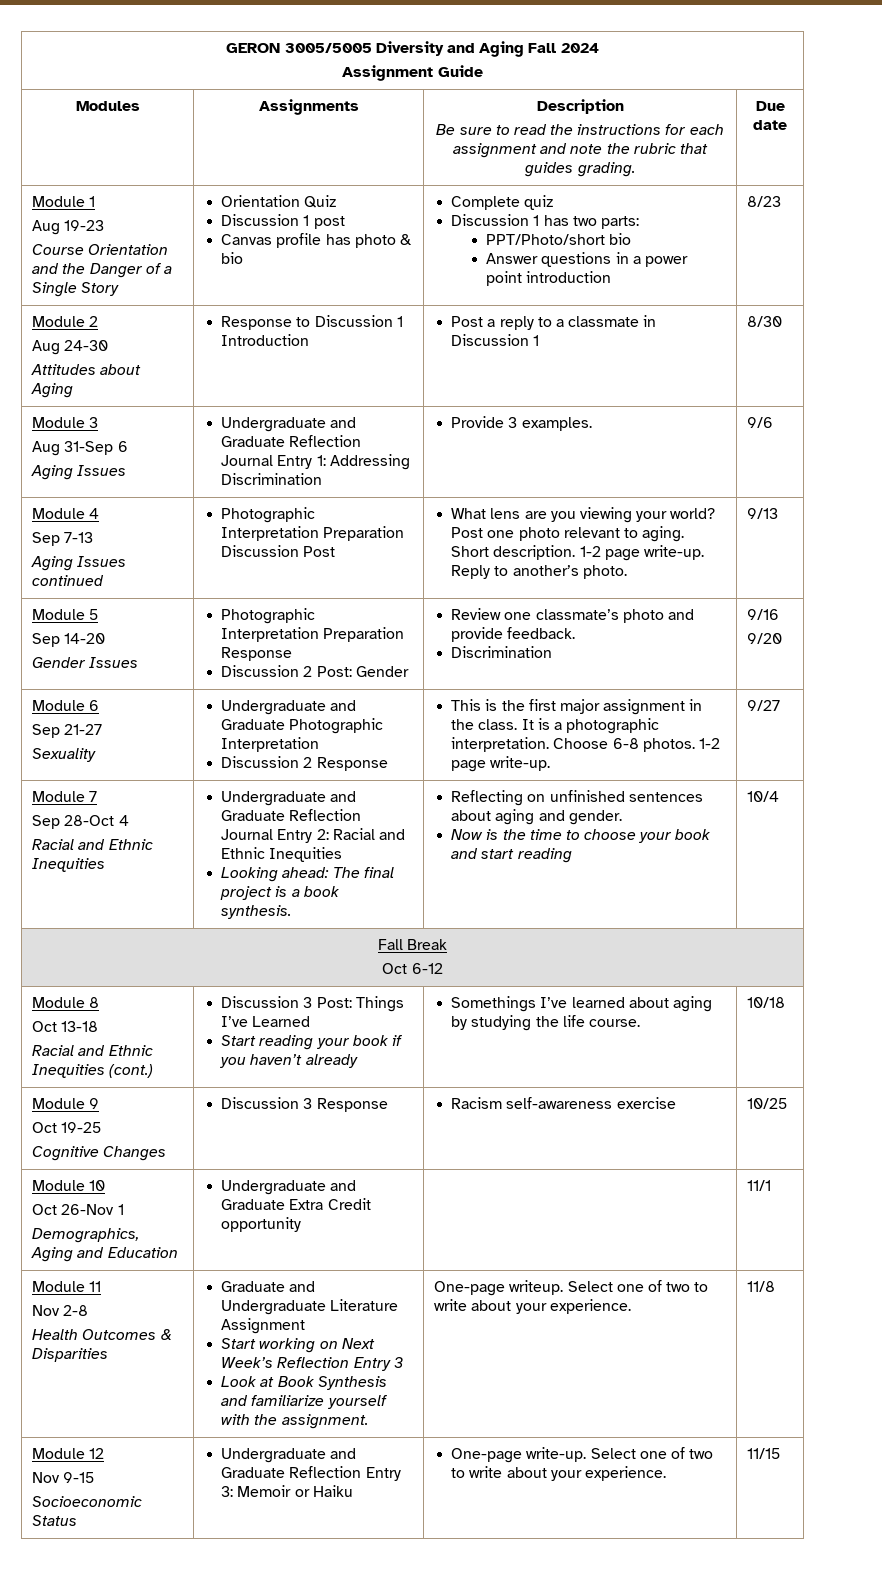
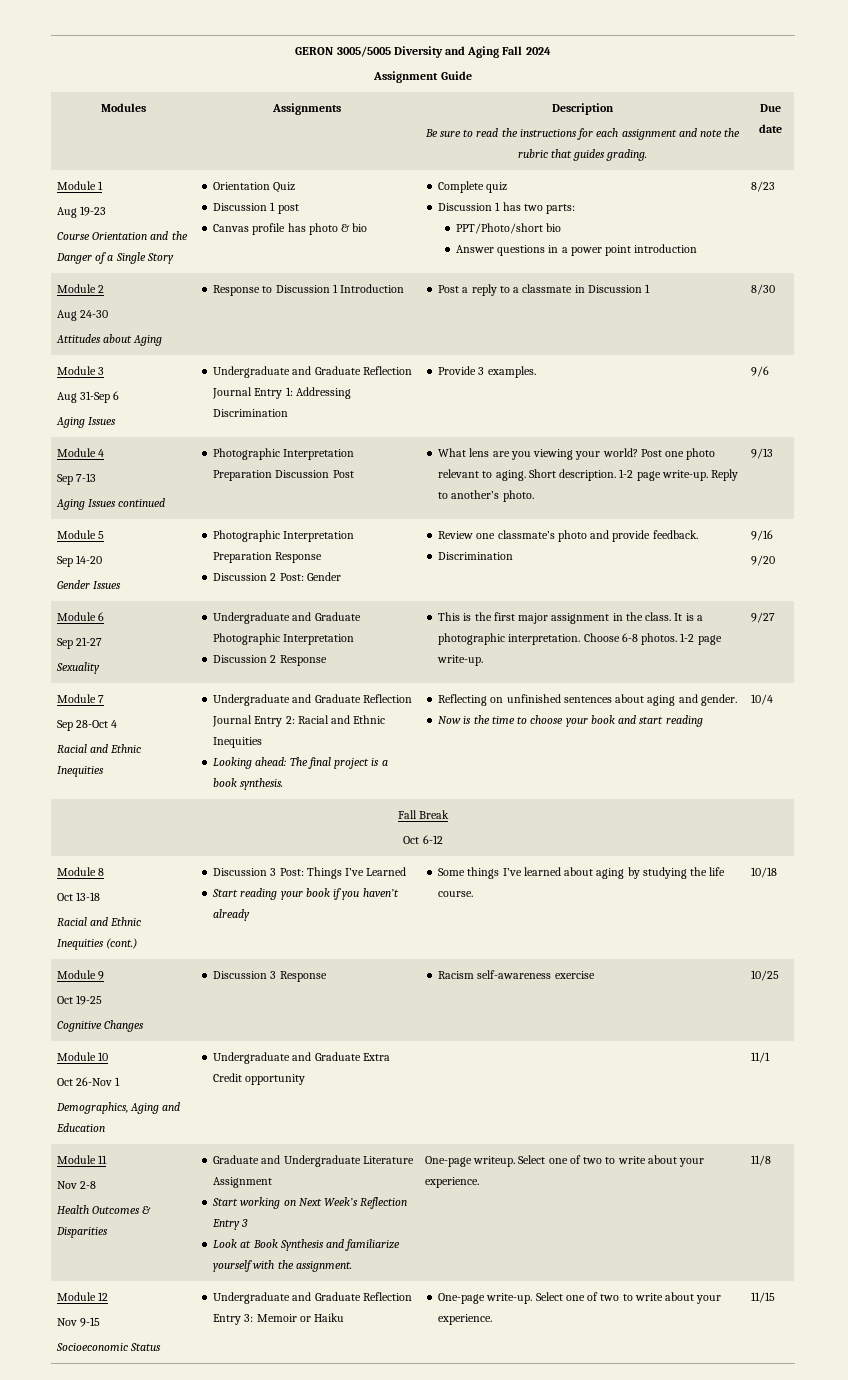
[451,996,537,1012] Somethings -> [438,867,500,879] Some things

